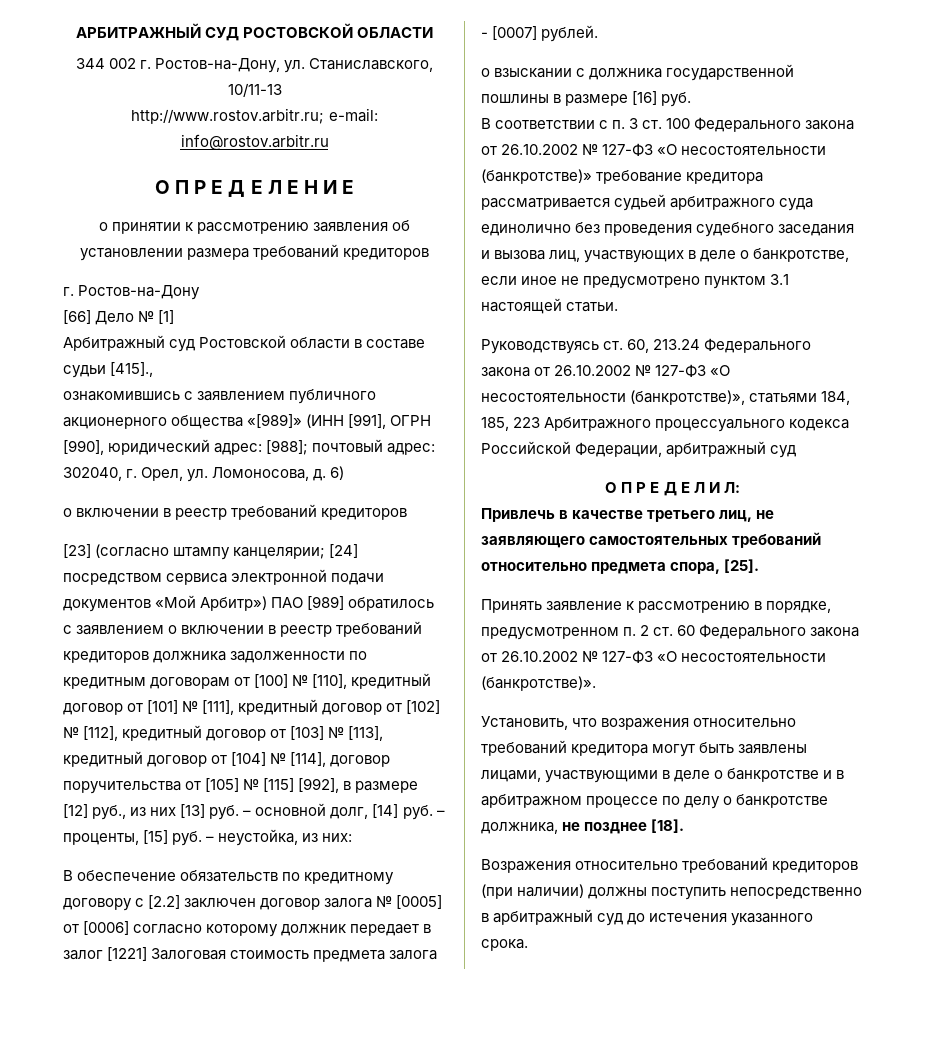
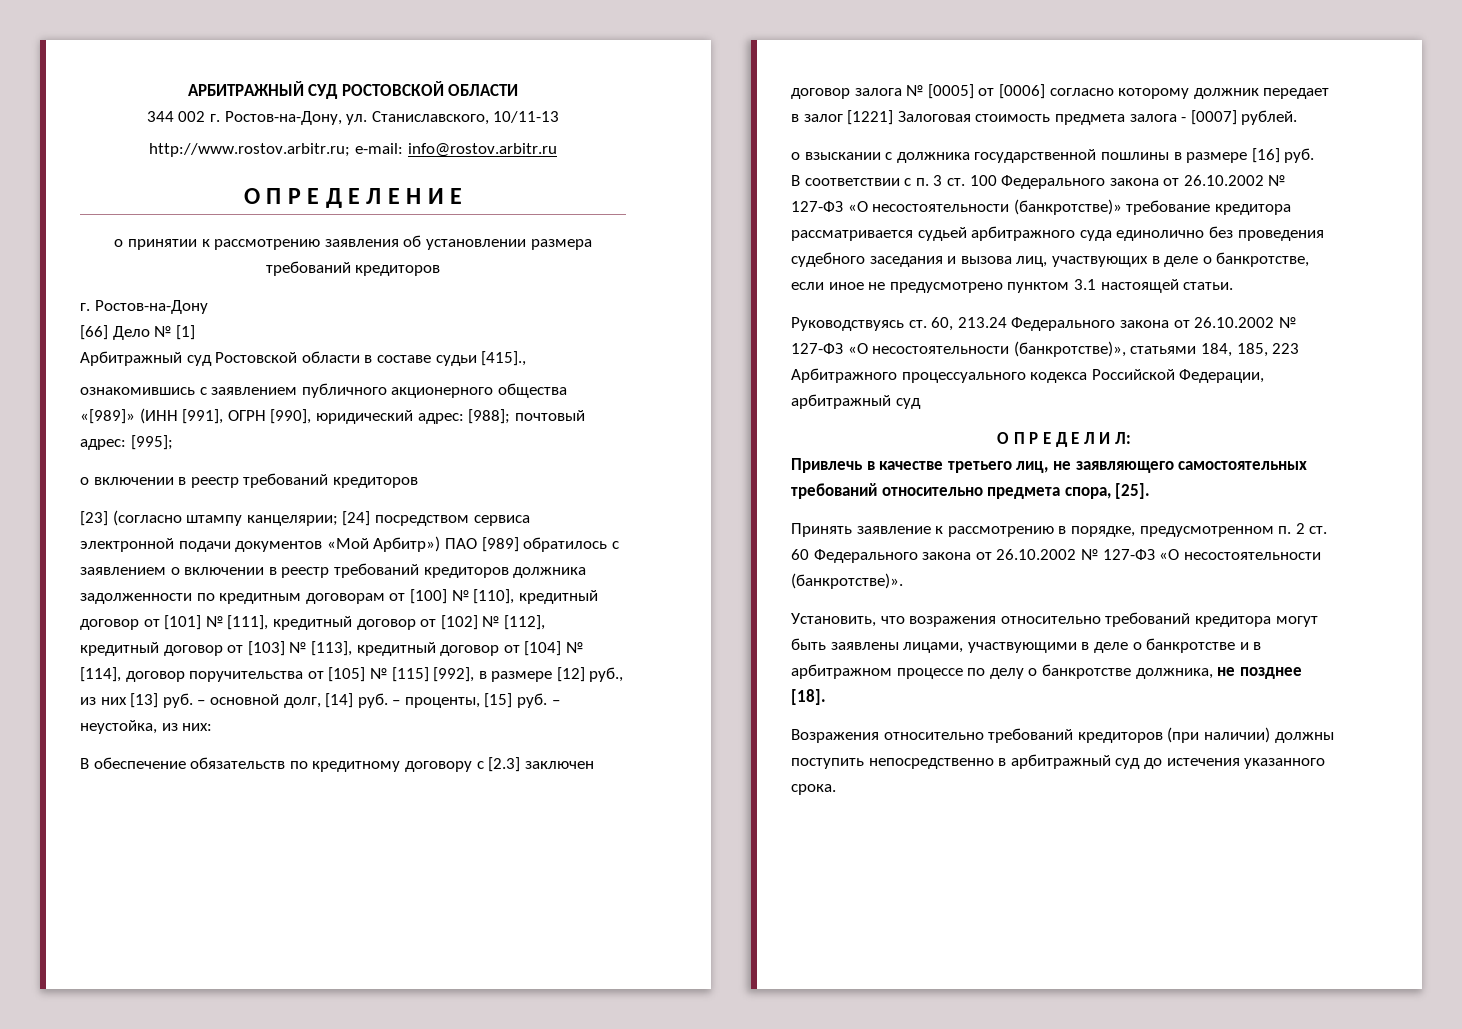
[63,466,345,482] 302040, г. Орел, ул. Ломоносова, д. 6) -> [130,435,173,450] [995];
[148,895,181,909] [2.2] -> [488,757,521,772] [2.3]

